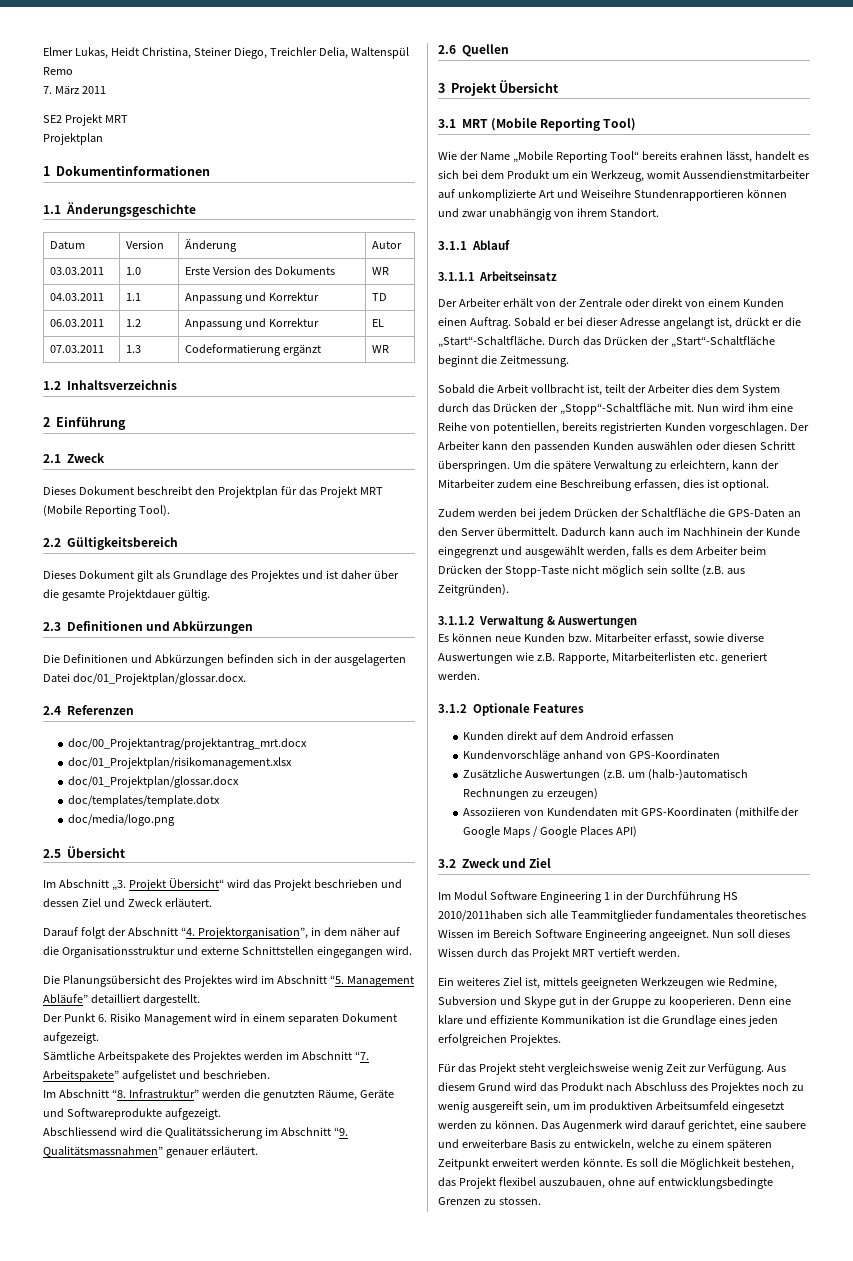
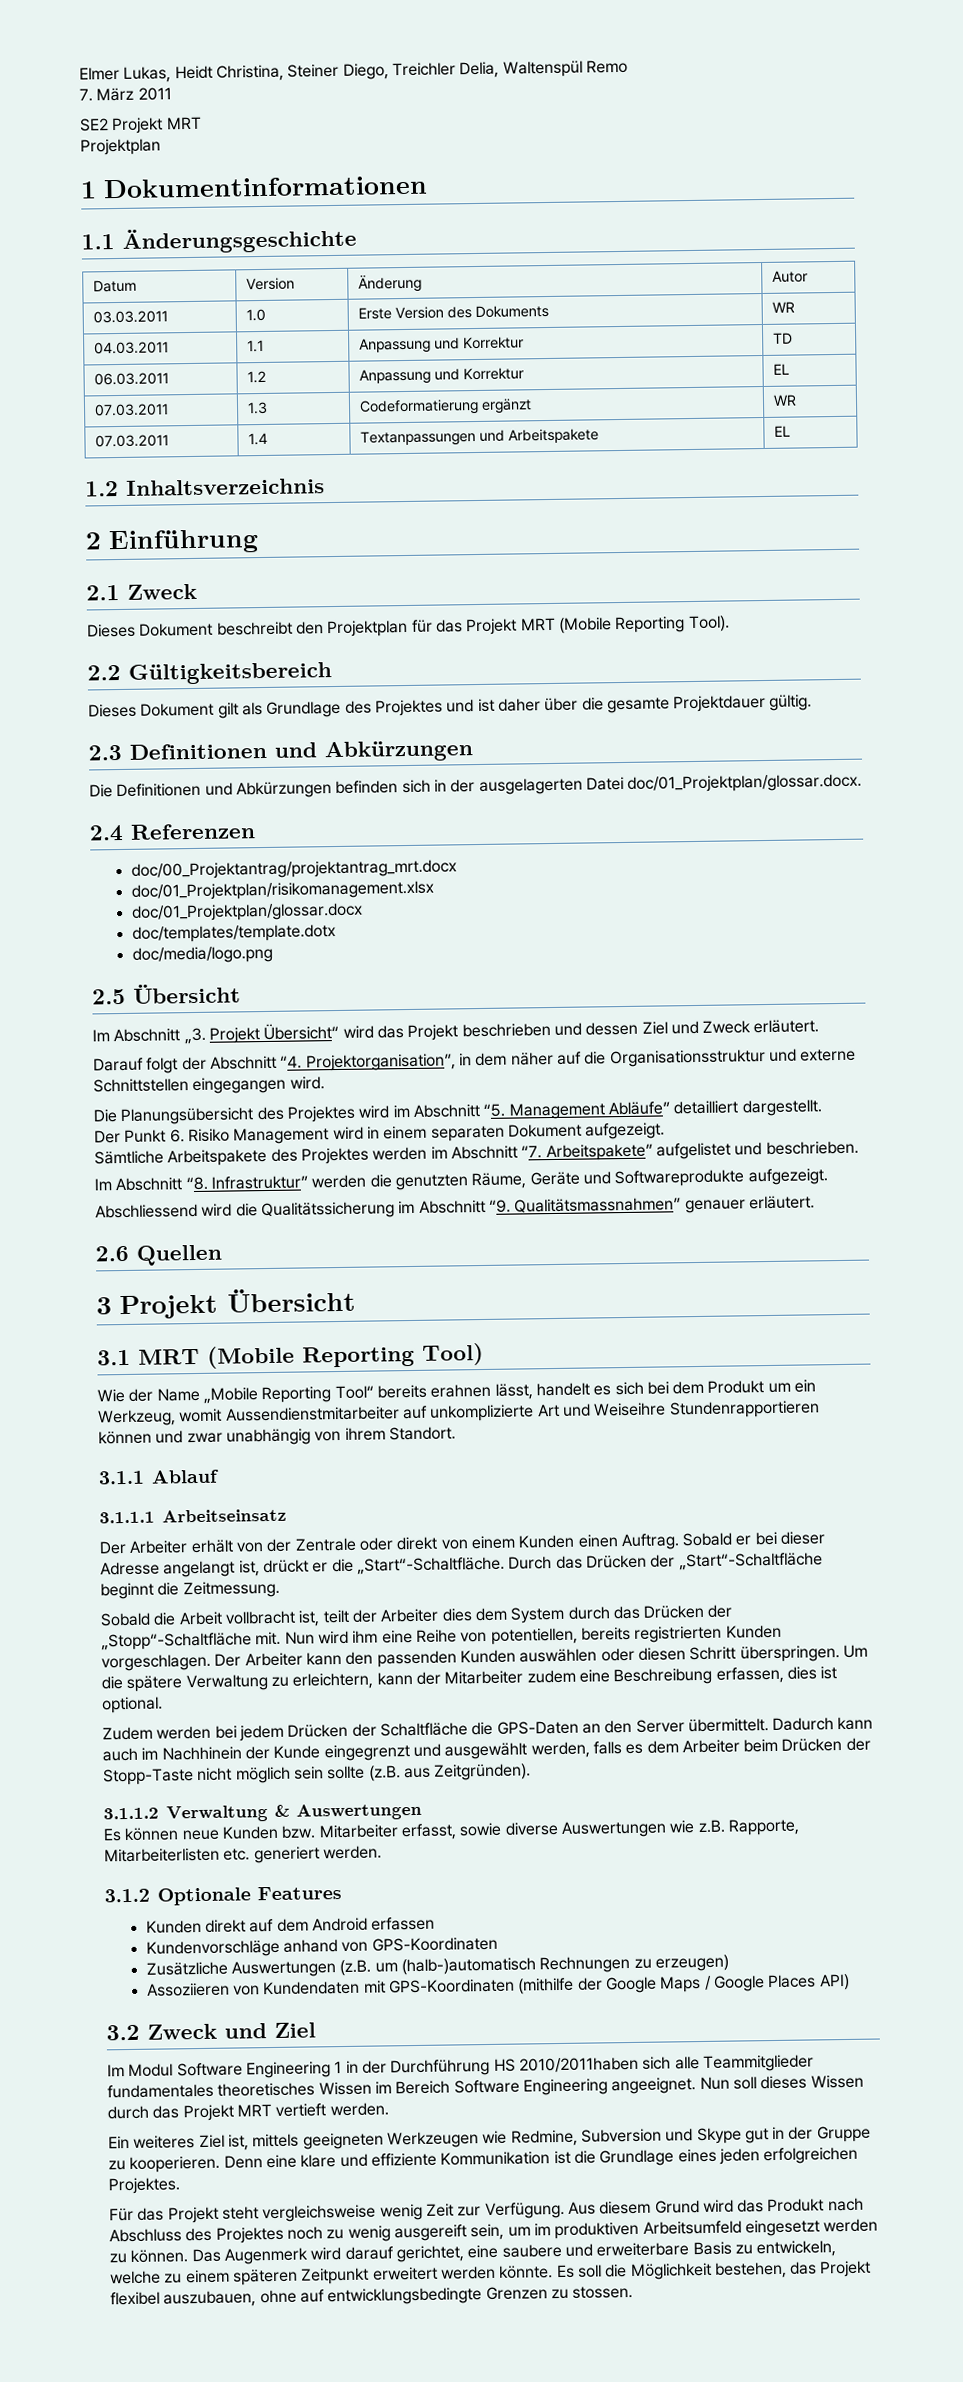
(389, 349) none -> [95,434,170,448] [248,432,269,446] [360,428,600,447] [774,425,792,437] // 07.03.2011 | 1.4 | Textanpassungen und Arbeitspakete | EL

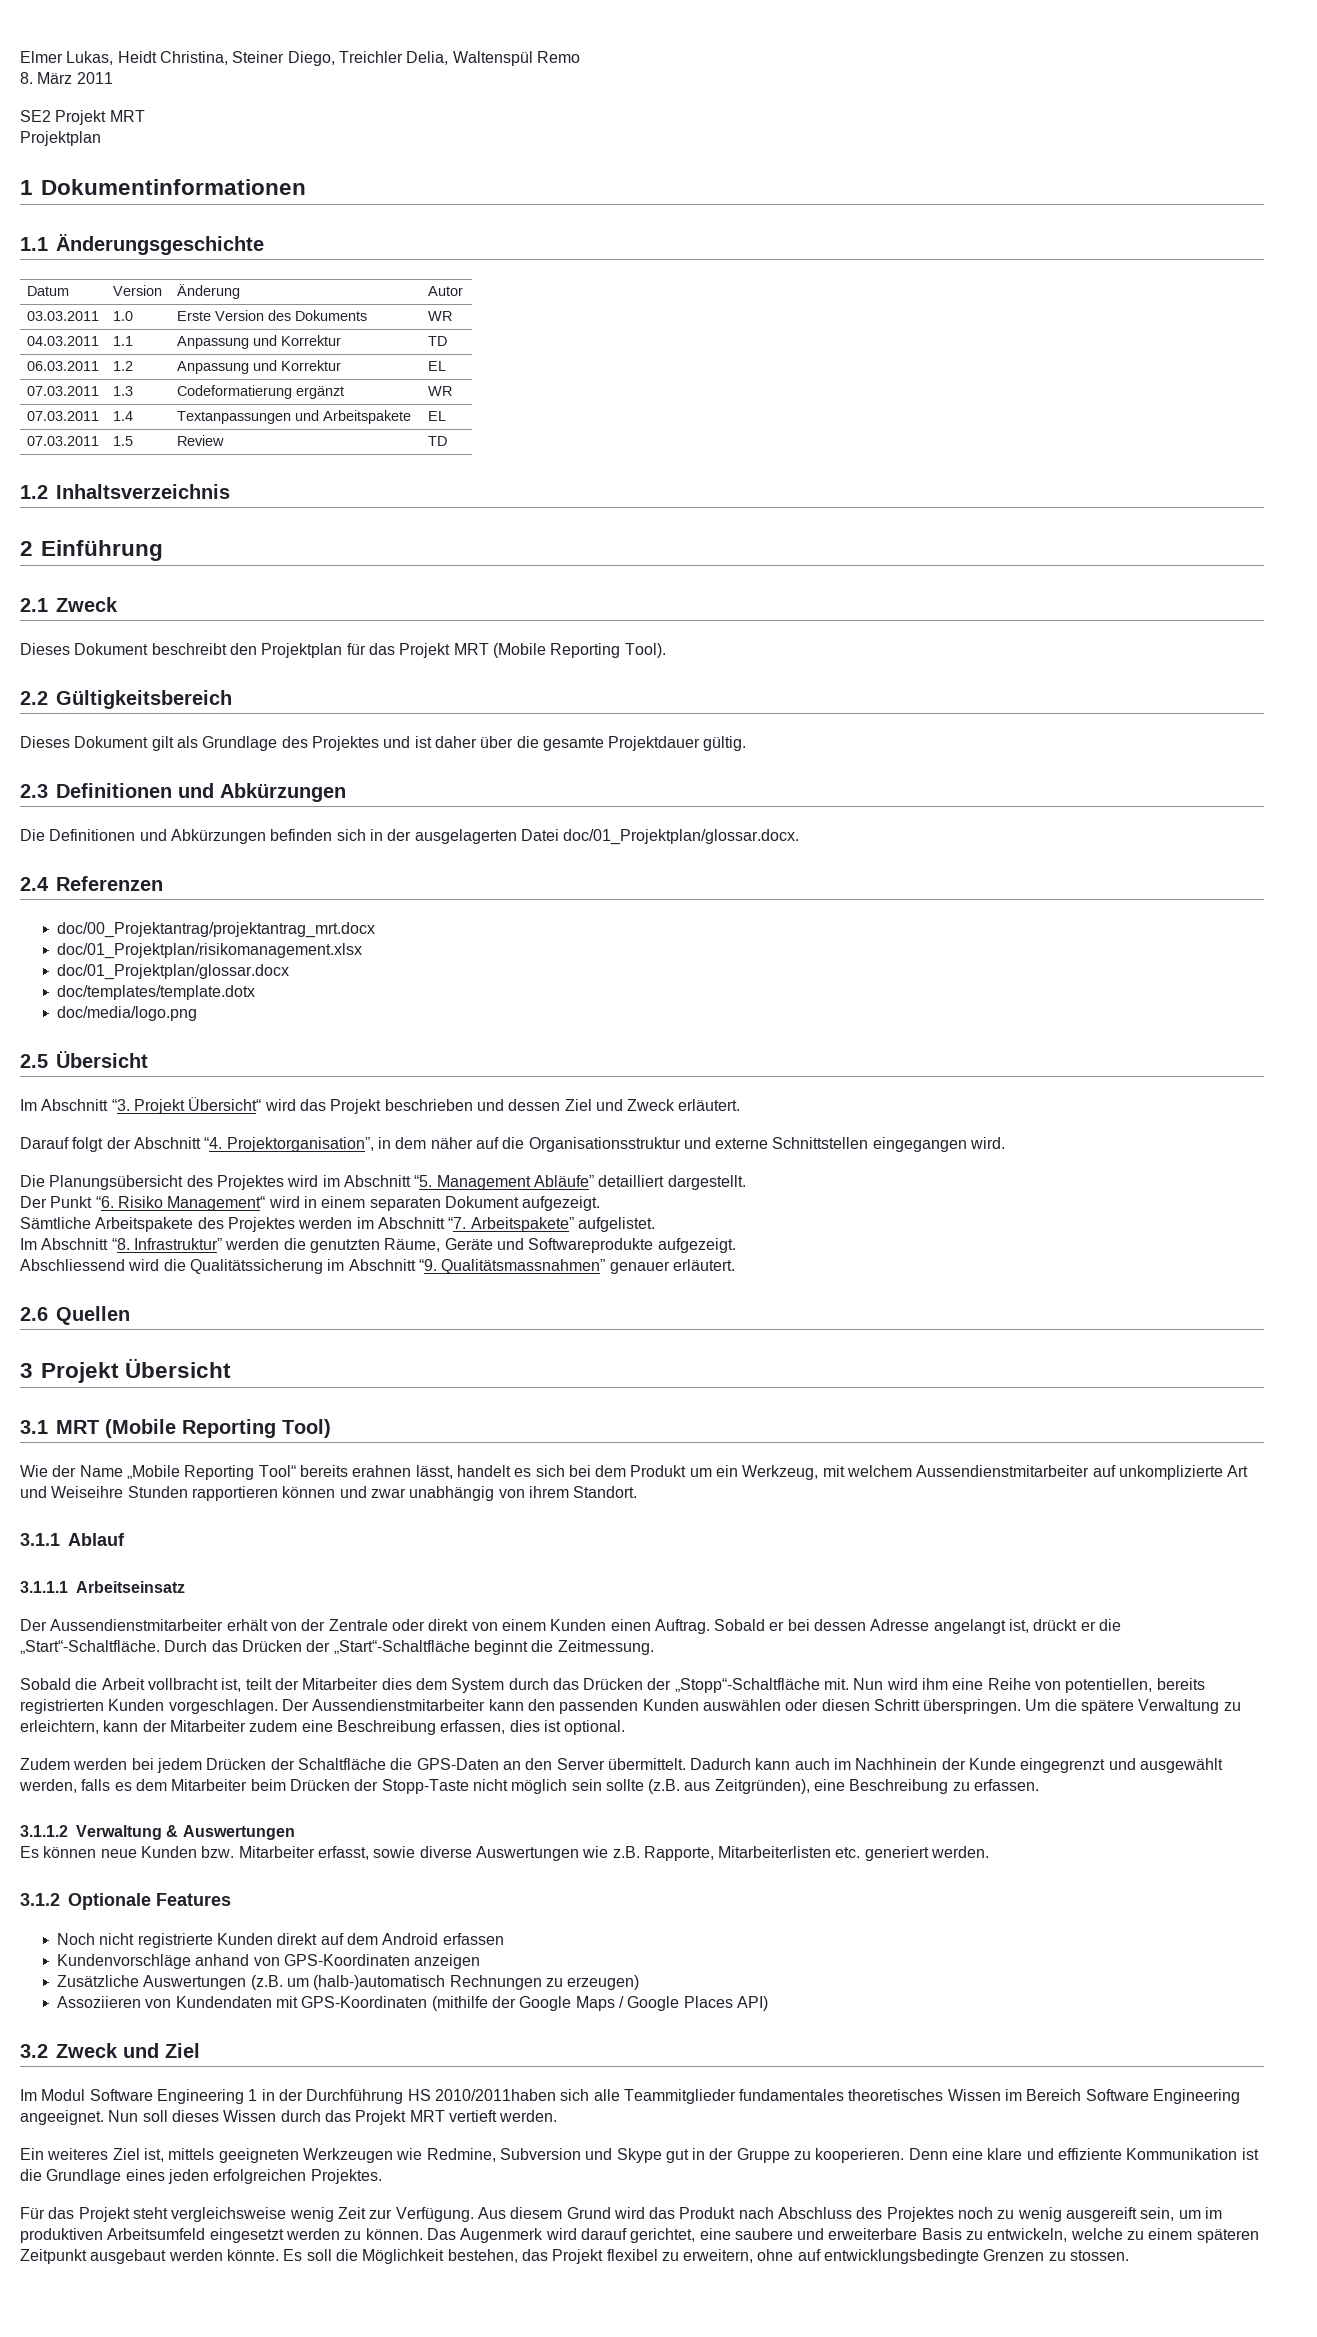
[79,88,93,102] 7. -> [20,72,33,84] 8.
(792, 431) none -> [26,436,99,446] [112,436,133,446] [176,435,224,446] [427,436,447,446] // 07.03.2011 | 1.5 | Review | TD
[183,1027,206,1045] „3. -> [111,1099,130,1111] “3.
[169,1127,330,1145] 6. Risiko Management -> [95,1196,266,1211] “6. Risiko Management“
[655,1140,859,1160] aufgelistet und beschrieben. -> [577,1217,655,1232] aufgelistet.
[179,1408,223,1423] womit -> [822,1465,913,1477] mit welchem
[668,1400,820,1419] Stundenrapportieren -> [127,1486,278,1501] Stunden rapportieren
[129,1540,189,1554] Arbeiter -> [50,1619,224,1631] Aussendienstmitarbeiter
[780,1531,826,1545] dieser -> [814,1619,867,1631] dessen
[380,1608,440,1623] Arbeiter -> [302,1678,379,1690] Mitarbeiter
[244,1652,303,1667] Arbeiter -> [312,1699,486,1711] Aussendienstmitarbeiter
[681,1739,740,1754] Arbeiter -> [171,1779,248,1791] Mitarbeiter
[434,1763,532,1781] Zeitgründen). -> [714,1779,1040,1794] Zeitgründen), eine Beschreibung zu erfassen.
(342, 1893) none -> [57,1933,213,1948] Noch nicht registrierte
(498, 1944) none -> [414,1954,481,1969] anzeigen
[372,2266,438,2281] erweitert -> [90,2249,167,2264] ausgebaut
[163,2290,257,2308] auszubauen, -> [661,2249,754,2263] zu erweitern,

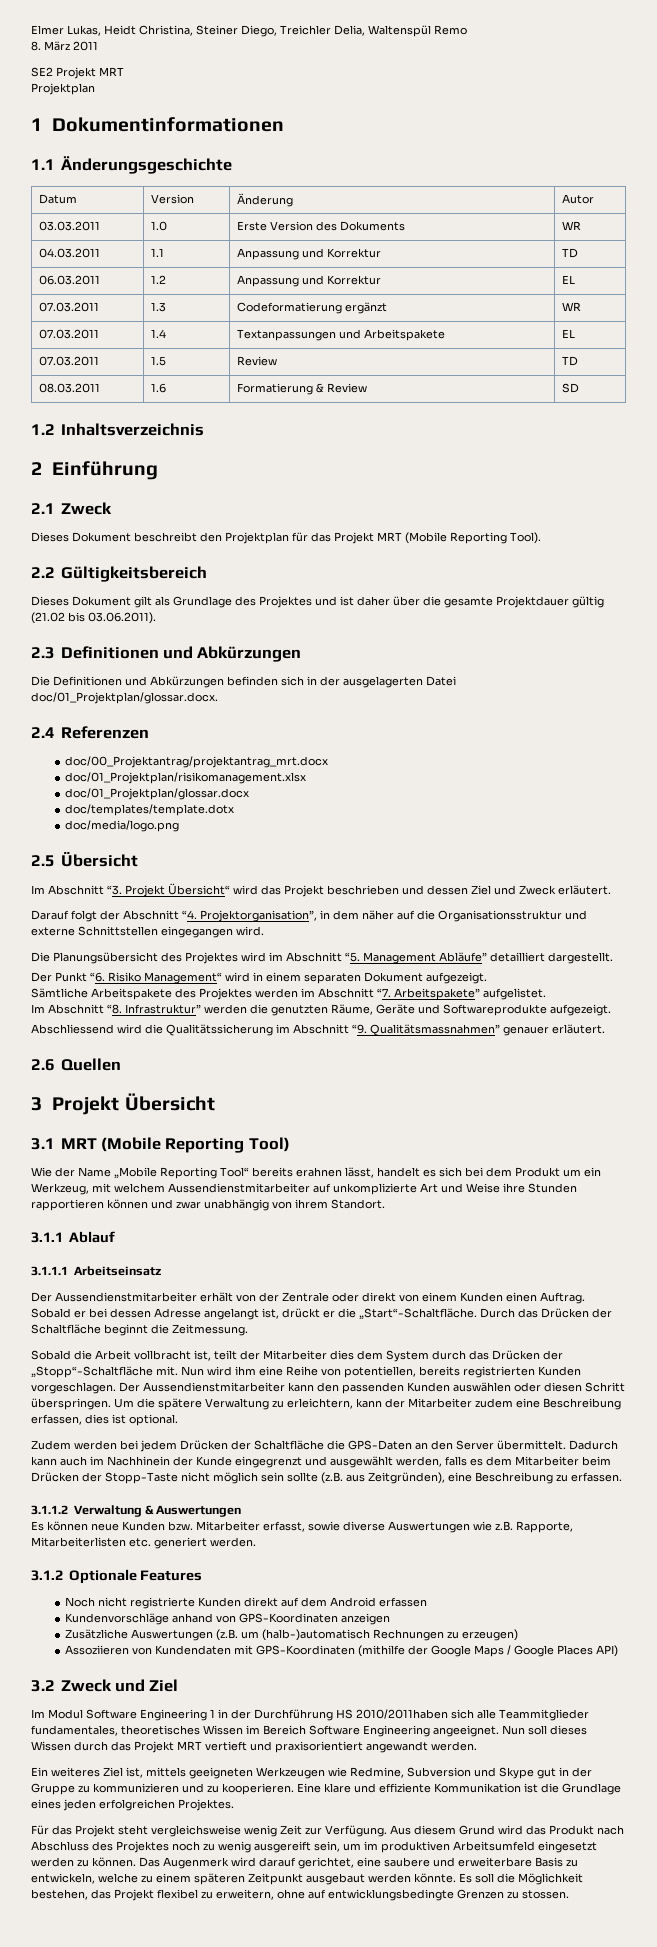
(447, 441) none -> [39,383,101,393] [151,383,167,393] [237,383,368,395] [562,383,580,393] // 08.03.2011 | 1.6 | Formatierung & Review | SD
[703,736,747,751] gültig. -> [572,596,604,608] [31,612,156,624] gültig (21.02 bis 03.06.2011).
[51,1486,124,1498] Weiseihre -> [466,1183,525,1193] Weise ihre
[333,1640,470,1654] „Start“-Schaltfläche -> [31,1324,101,1334] Schaltfläche
[739,2089,845,2101] fundamentales -> [31,1725,118,1736] fundamentales,
(497, 2116) none -> [250,1741,428,1753] und praxisorientiert angewandt
[815,2148,984,2163] kooperieren. Denn eine -> [93,1783,321,1795] kommunizieren und zu kooperieren. Eine

